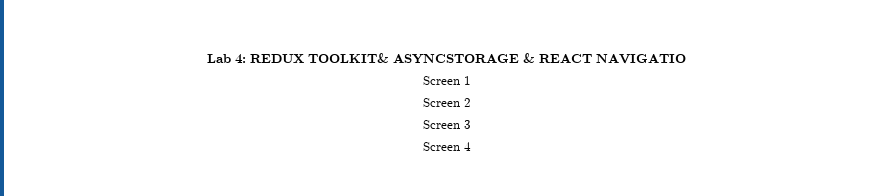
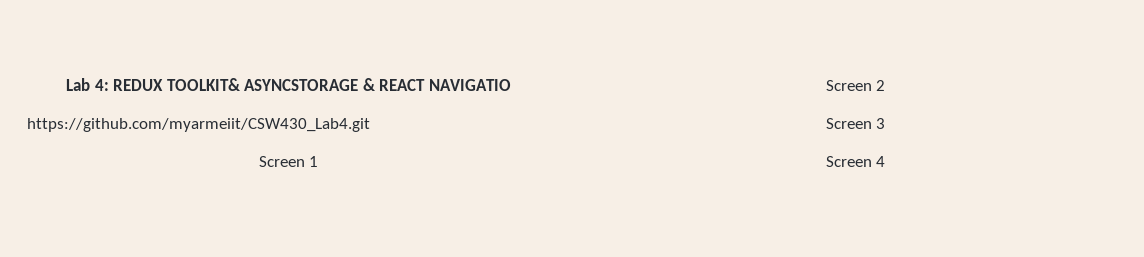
(686, 59) none -> [27,118,370,132] // https://github.com/myarmeiit/CSW430_Lab4.git

